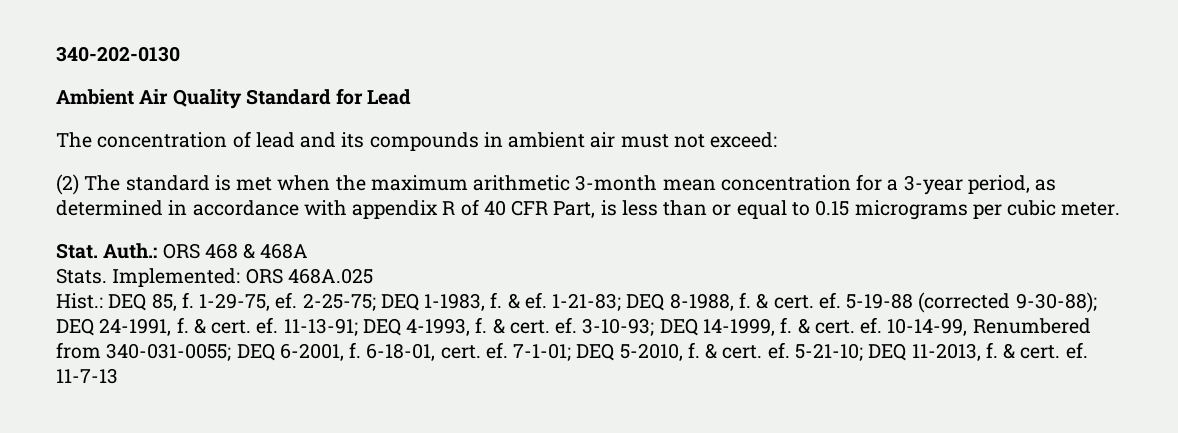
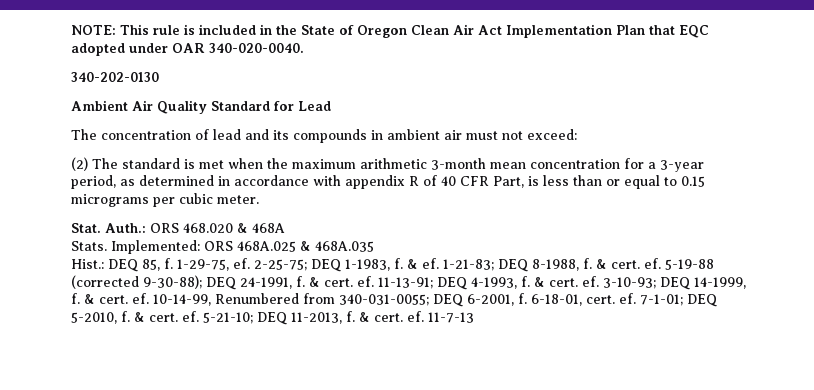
(56, 54) none -> [71,24,709,38] [71,43,304,56] NOTE: This rule is included in the State of Oregon Clean Air Act Implementation Plan that EQC adopted under OAR 340-020-0040. //
[204,243,238,259] 468 -> [183,223,233,233] 468.020
(373, 276) none -> [300,241,374,252] & 468A.035

